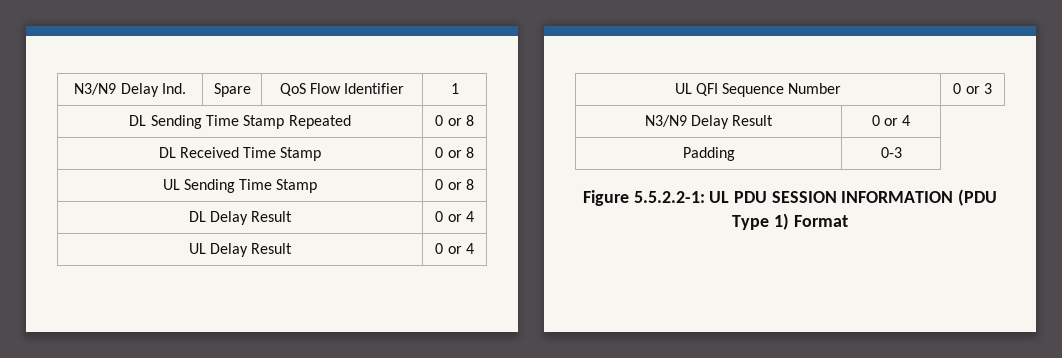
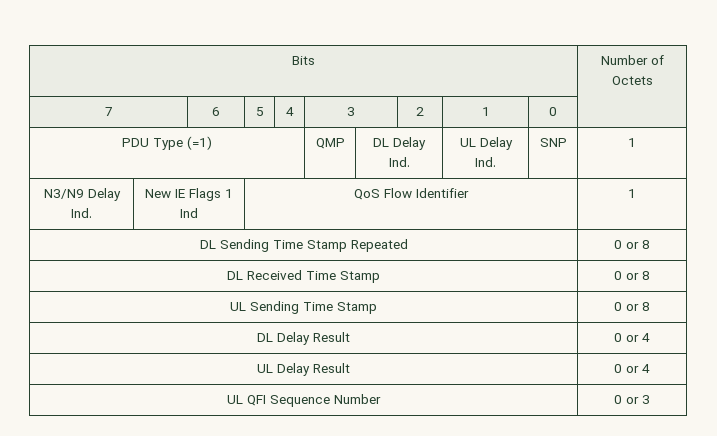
[74,83,186,97] [213,83,251,97] N3/N9 Delay Ind. | Spare -> [292,56,315,65] [600,55,664,65] [611,76,653,85] [104,107,113,116] [212,107,220,116] [255,107,264,116] [285,107,294,116] [347,107,355,116] [416,107,424,116] [481,107,490,116] [549,107,557,116] [122,136,212,150] [315,138,345,149] [373,137,426,150] [388,157,410,167] [459,137,513,150] [475,157,496,167] [539,138,567,147] [628,138,636,147] [43,188,121,201] [71,208,92,218] [145,188,233,201] [180,208,198,218] Bits | Number of Octets // 7 | 6 | 5 | 4 | 3 | 2 | 1 | 0 | // PDU Type (=1) | QMP | DL Delay Ind. | UL Delay Ind. | SNP | 1 // N3/N9 Delay Ind. | New IE Flags 1 Ind
[644,115,774,129] [871,115,911,126] [682,147,735,161] [880,147,902,158] [582,189,998,206] [732,213,848,230] // N3/N9 Delay Result | 0 or 4 // Padding | 0-3 // Figure 5.5.2.2-1: UL PDU SESSION INFORMATION (PDU Type 1) Format -> (650, 399) none

